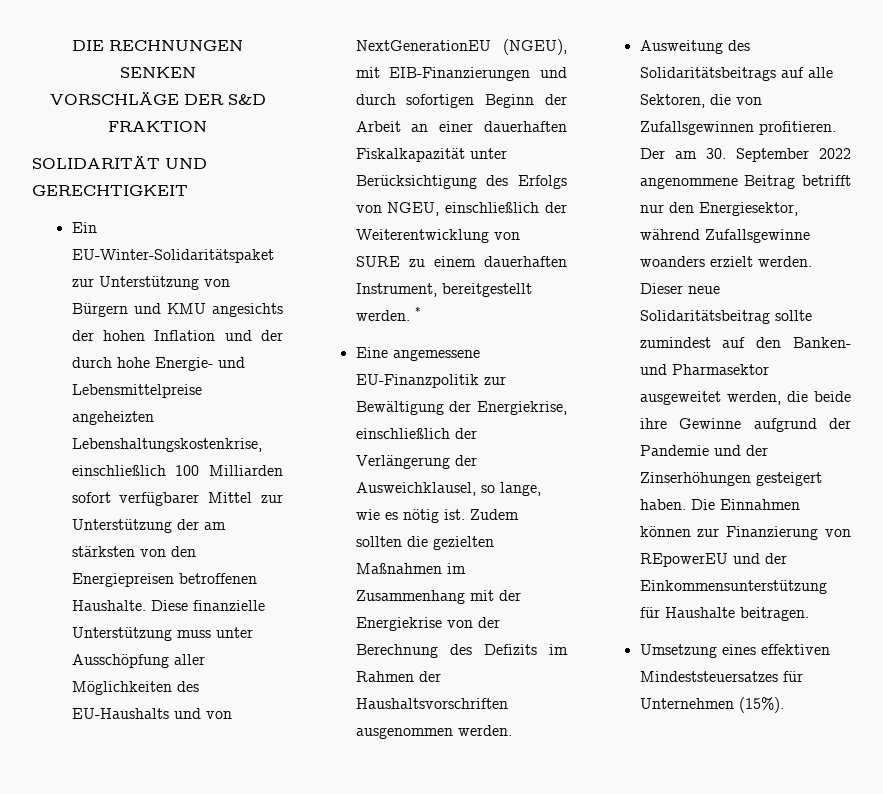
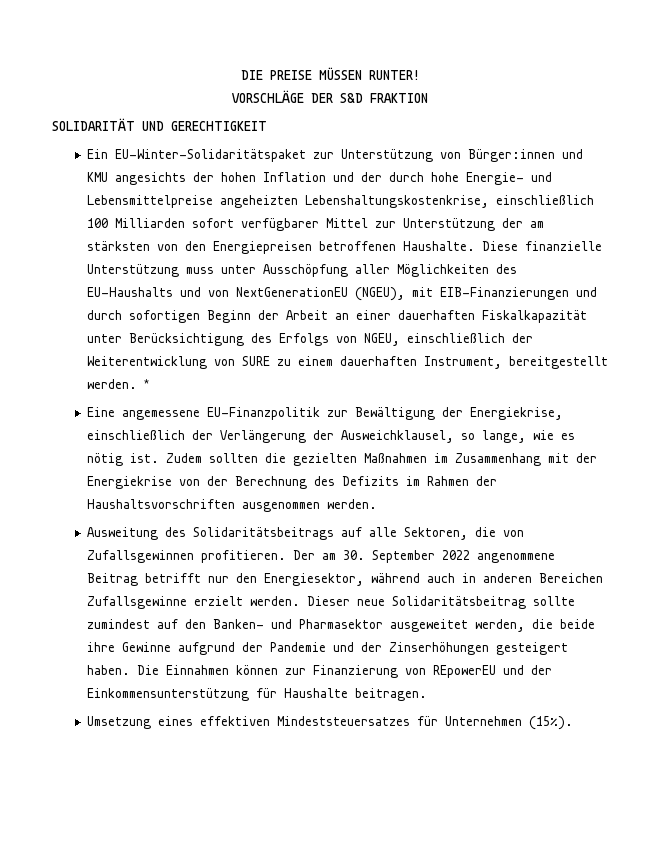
[109,40,243,51] [119,67,196,78] RECHNUNGEN SENKEN -> [269,67,420,80] PREISE MÜSSEN RUNTER!
[71,303,128,317] Bürgern -> [467,149,555,162] Bürger:innen
[704,229,810,243] [639,256,705,267] Zufallsgewinne woanders -> [426,573,603,583] [86,596,187,609] auch in anderen Bereichen Zufallsgewinne

